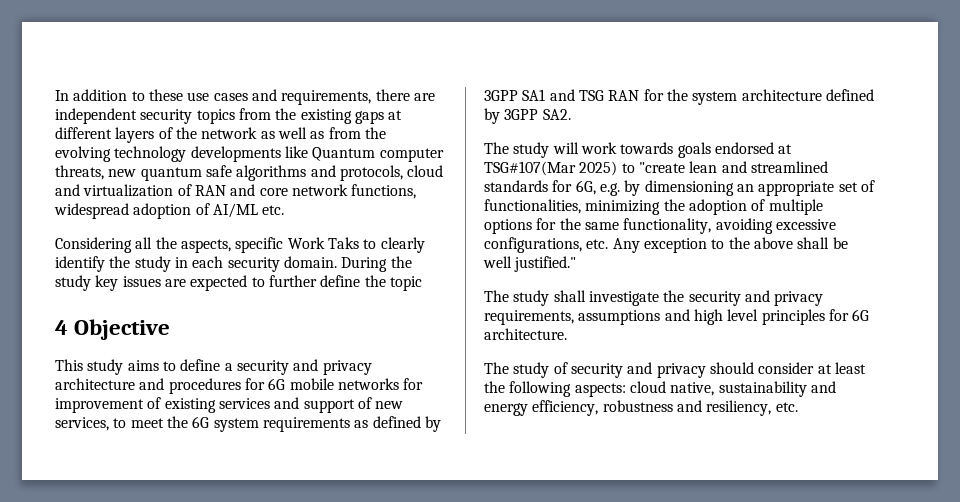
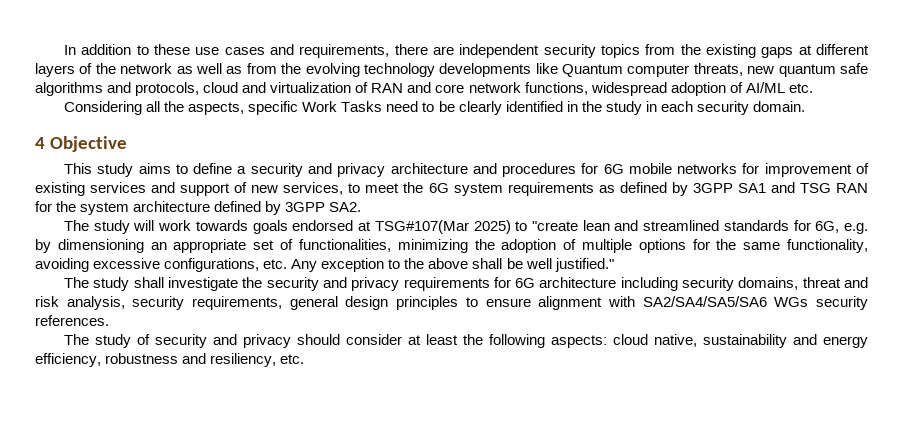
[327,237,425,253] [55,256,105,272] Taks to clearly identify -> [341,101,578,115] Tasks need to be clearly identified in
[341,256,412,272] [55,275,422,291] During the study key issues are expected to further define the topic -> (805, 106) none
[484,309,870,325] [484,328,567,340] requirements, assumptions and high level principles for 6G architecture. -> [403,277,869,291] [35,296,869,310] [35,315,109,326] requirements for 6G architecture including security domains, threat and risk analysis, security requirements, general design principles to ensure alignment with SA2/SA4/SA5/SA6 WGs security references.

